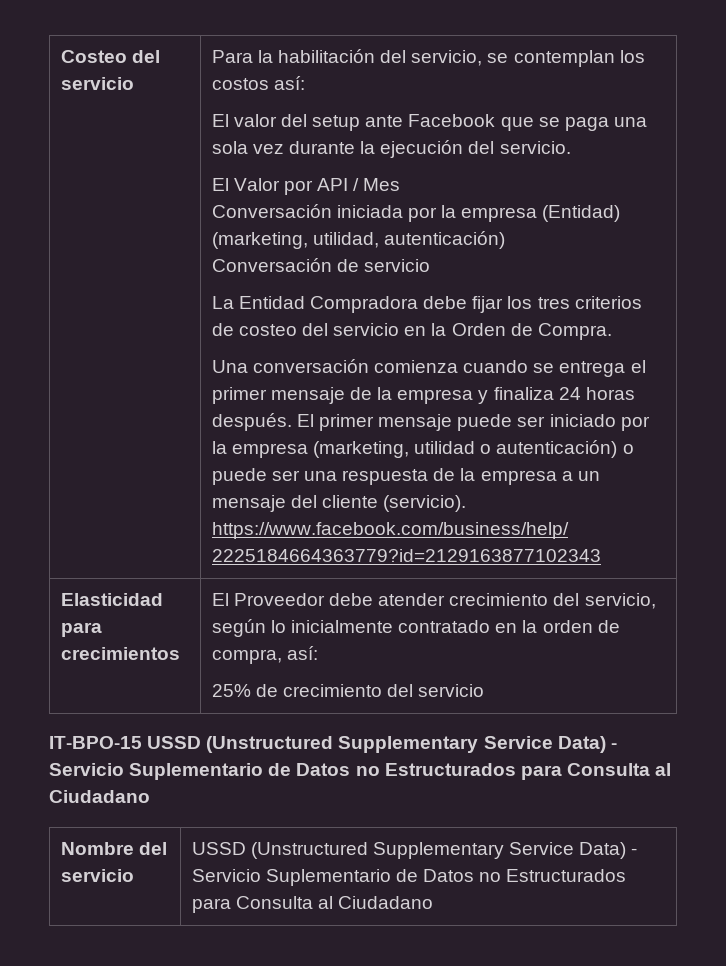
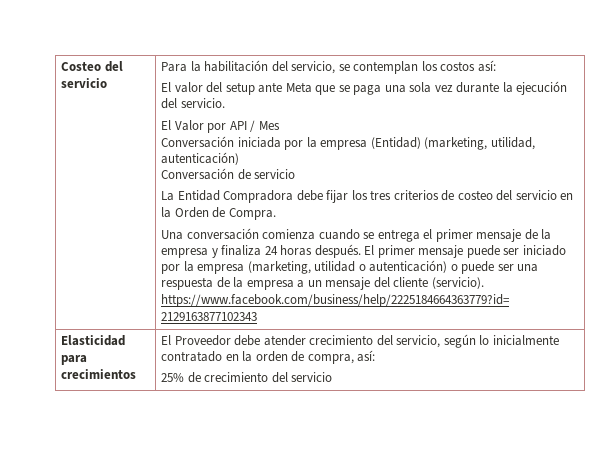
[408,114,496,127] Facebook -> [285,82,312,93] Meta
[49,736,617,753] [49,763,672,780] [49,790,150,803] [60,842,167,855] [60,869,134,882] [191,842,638,859] [191,869,627,886] [191,896,434,913] // IT-BPO-15 USSD (Unstructured Supplementary Service Data) - Servicio Suplementario de Datos no Estructurados para Consulta al Ciudadano // Nombre del servicio | USSD (Unstructured Supplementary Service Data) - Servicio Suplementario de Datos no Estructurados para Consulta al Ciudadano -> (333, 377) none

